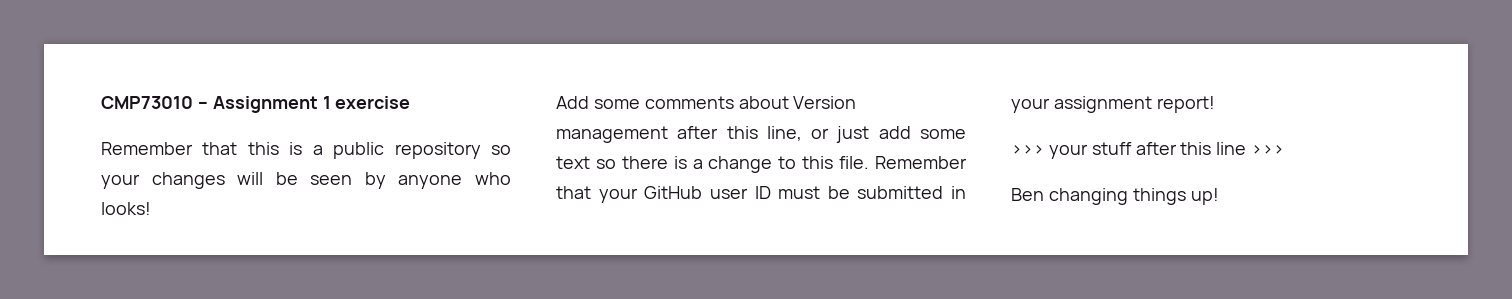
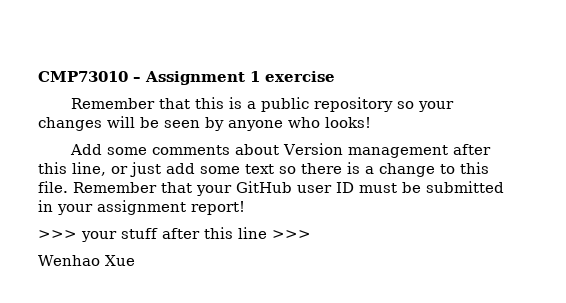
[1011,188,1219,205] Ben changing things up! -> [38,255,135,266] Wenhao Xue

